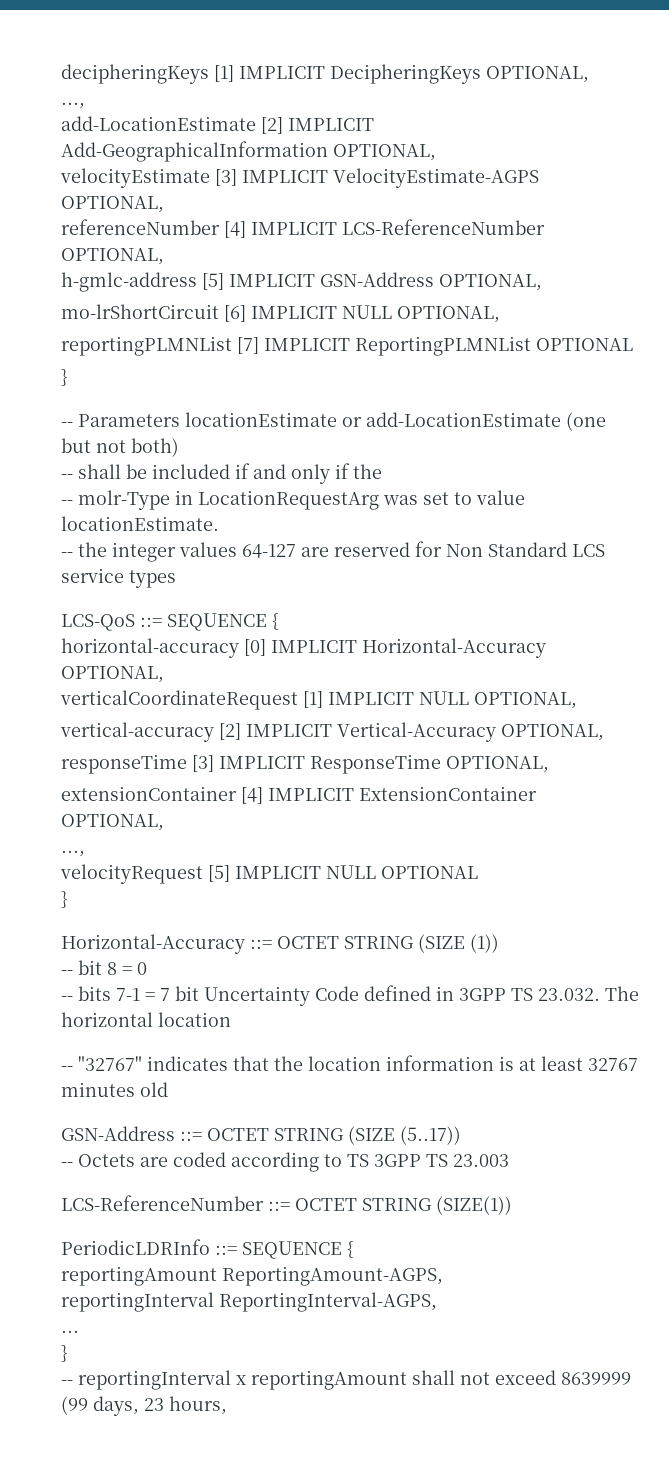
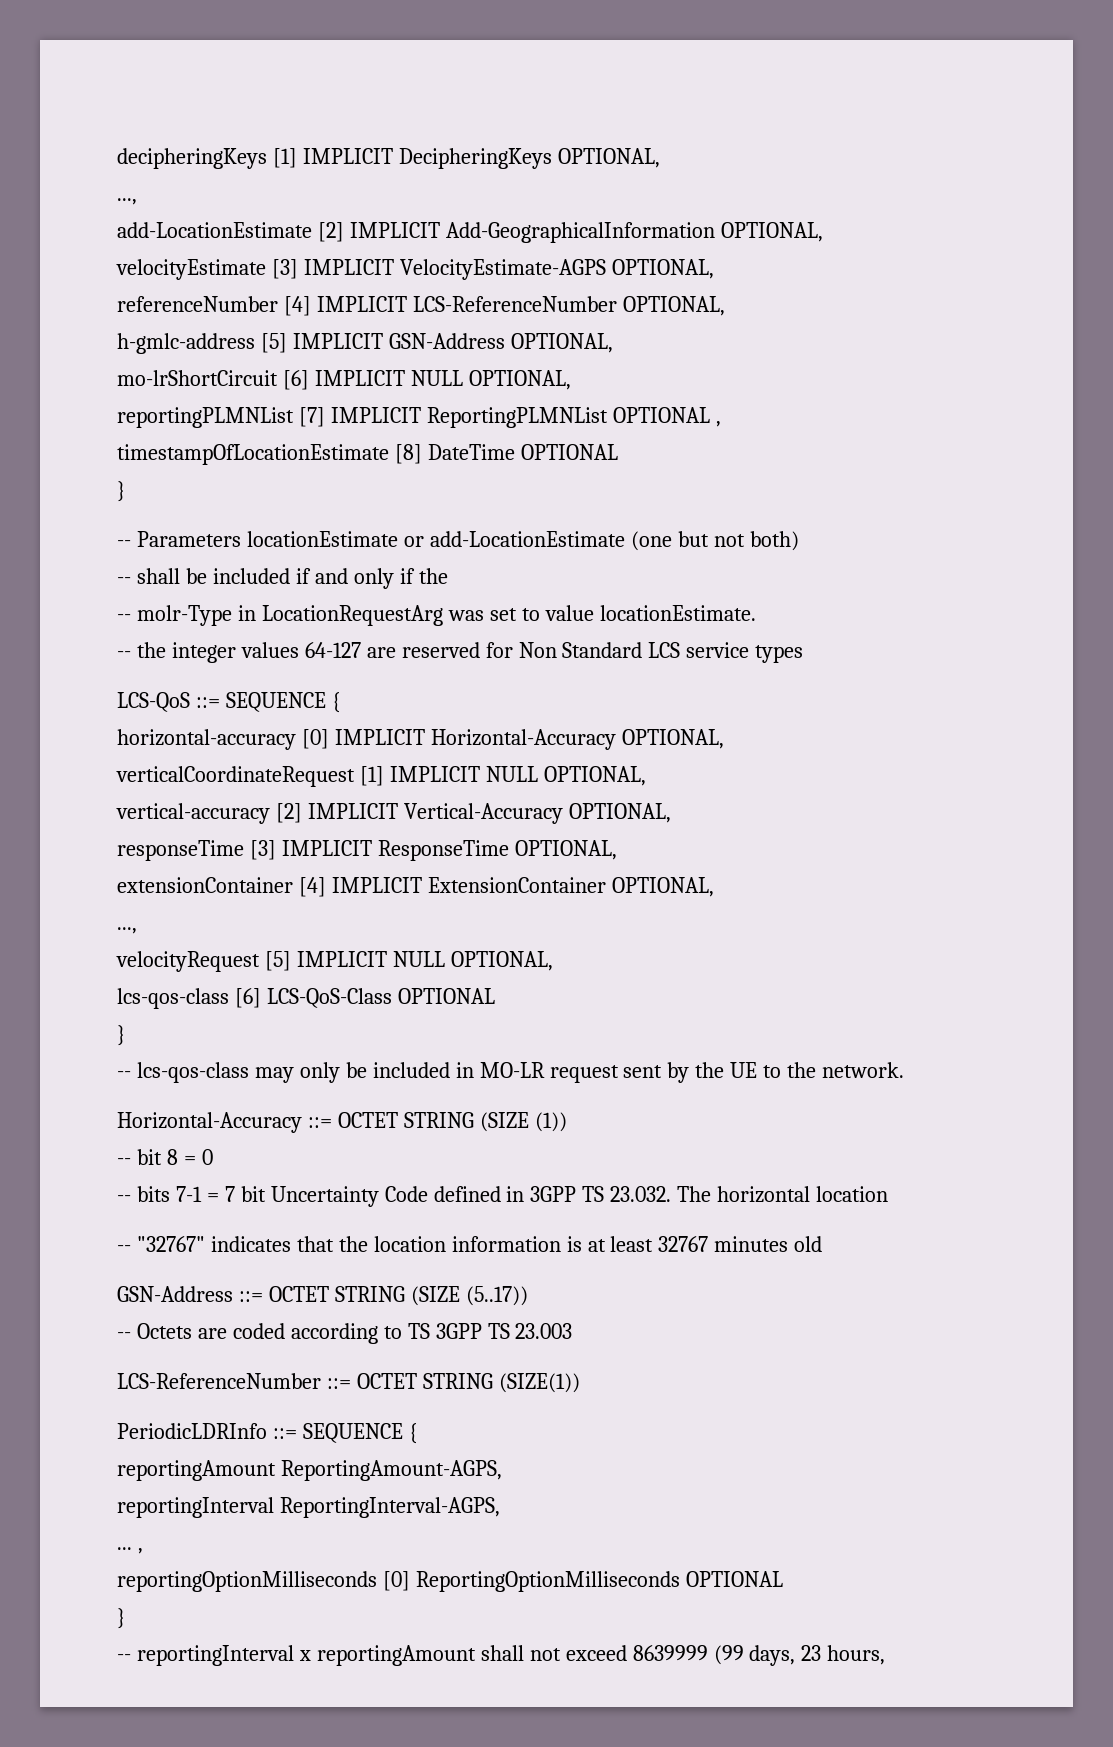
(633, 344) none -> [715,421,721,427] [117,444,618,465] , // timestampOfLocationEstimate [8] DateTime OPTIONAL
[381,866,478,879] [61,891,68,908] OPTIONAL // } -> [450,951,553,971] [117,988,495,1009] [117,1025,126,1046] [117,1062,905,1083] OPTIONAL, // lcs-qos-class [6] LCS-QoS-Class OPTIONAL // } // -- lcs-qos-class may only be included in MO-LR request sent by the UE to the network.
(79, 1331) none -> [137,1548,143,1554] [117,1571,783,1592] , // reportingOptionMilliseconds [0] ReportingOptionMilliseconds OPTIONAL

